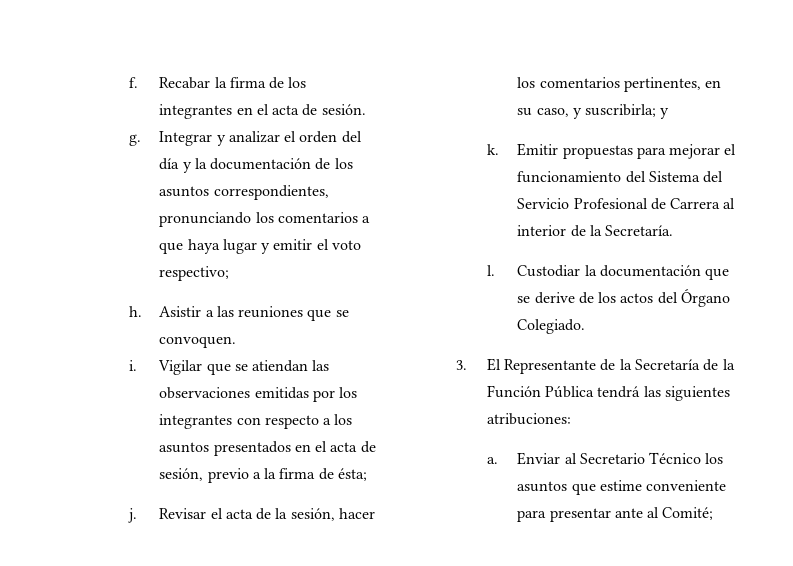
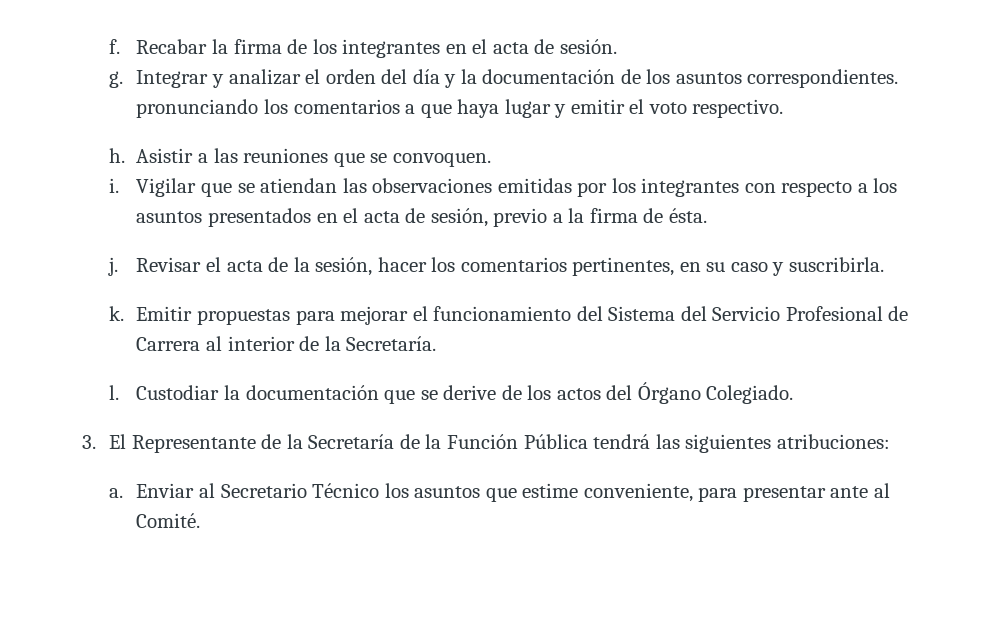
[213,185,329,200] correspondientes, -> [747,69,899,88] correspondientes.
[159,266,230,281] respectivo; -> [692,99,784,118] respectivo.
[338,468,368,481] ésta; -> [668,208,707,223] ésta.
[536,104,670,119] caso, y suscribirla; y -> [730,257,884,276] caso y suscribirla.
[646,480,727,491] conveniente -> [583,483,693,502] conveniente,
[662,507,714,520] Comité; -> [136,513,201,528] Comité.

